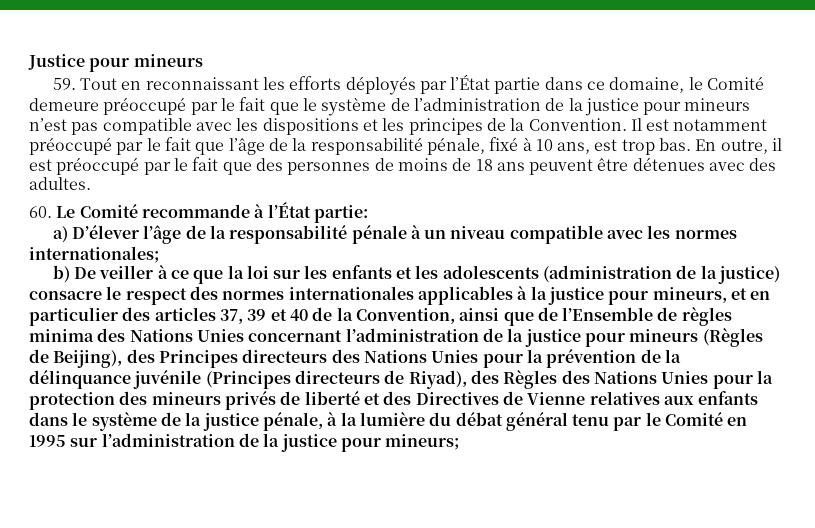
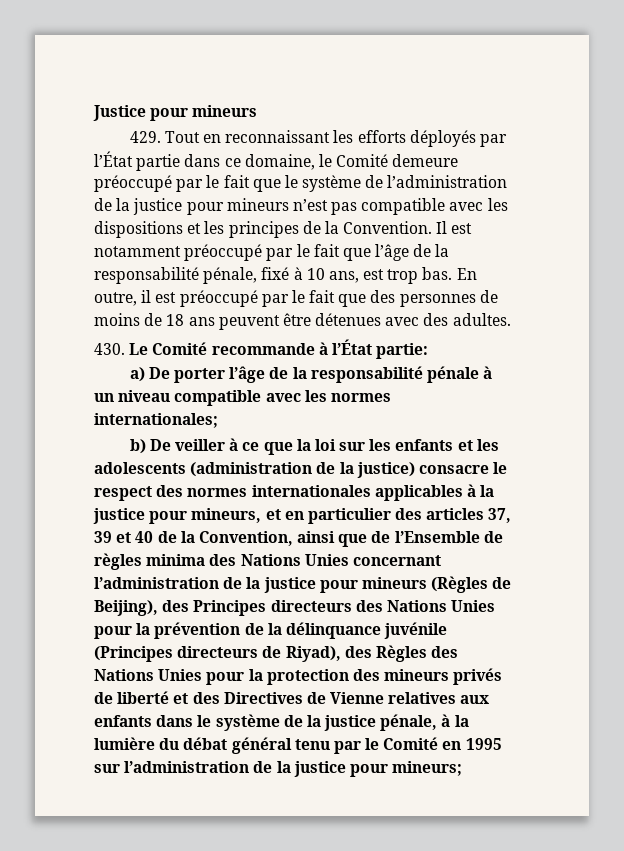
[52,78,76,90] 59. -> [129,131,161,143] 429.
[29,206,52,218] 60. -> [94,343,125,355] 430.
[71,225,139,239] D’élever -> [148,367,225,383] De porter

